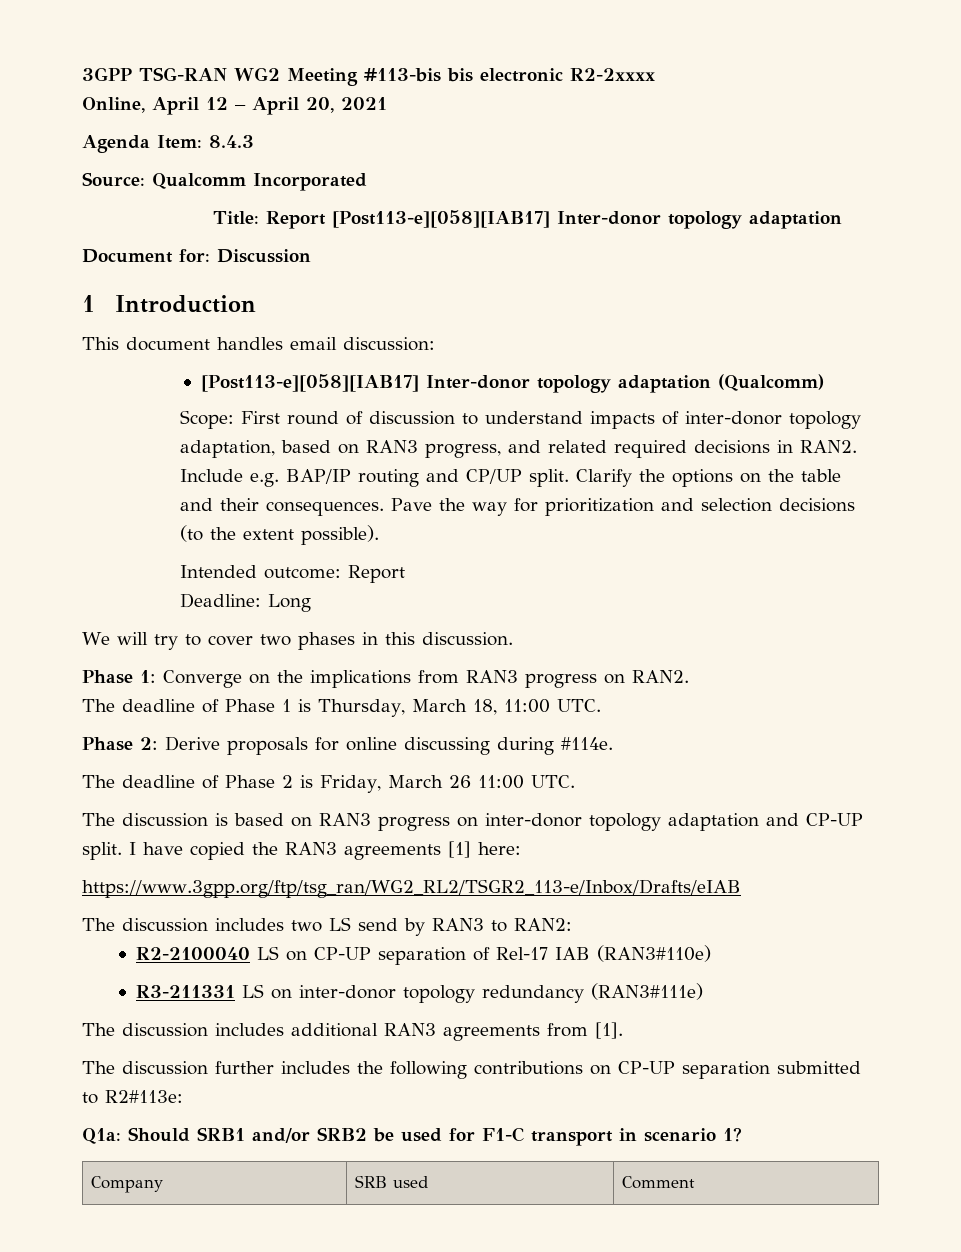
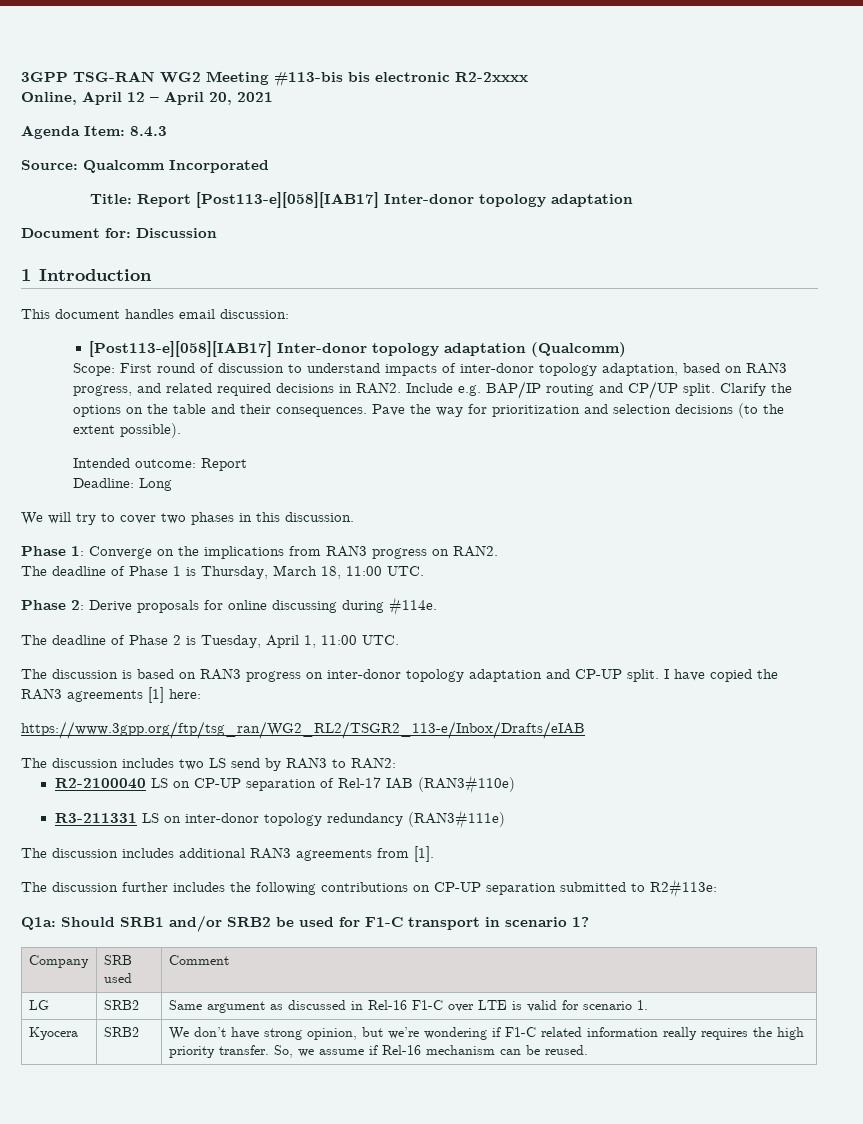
[320,775,471,793] Friday, March 26 -> [201,635,316,648] Tuesday, April 1,
(696, 1182) none -> [28,1000,49,1010] [103,1000,139,1010] [168,1000,648,1013] [28,1027,78,1040] [103,1027,139,1037] [168,1027,804,1040] [168,1045,588,1058] // LG | SRB2 | Same argument as discussed in Rel-16 F1-C over LTE is valid for scenario 1. // Kyocera | SRB2 | We don’t have strong opinion, but we’re wondering if F1-C related information really requires the high priority transfer. So, we assume if Rel-16 mechanism can be reused.

